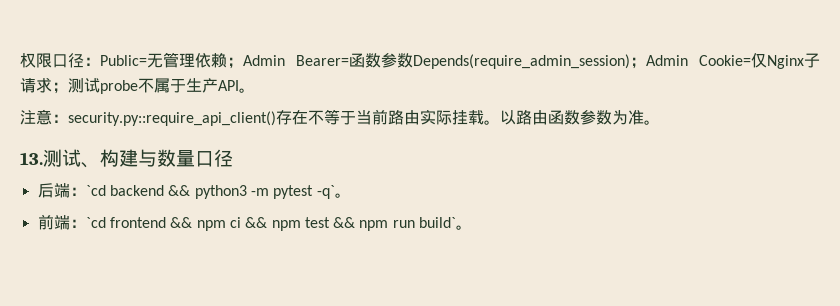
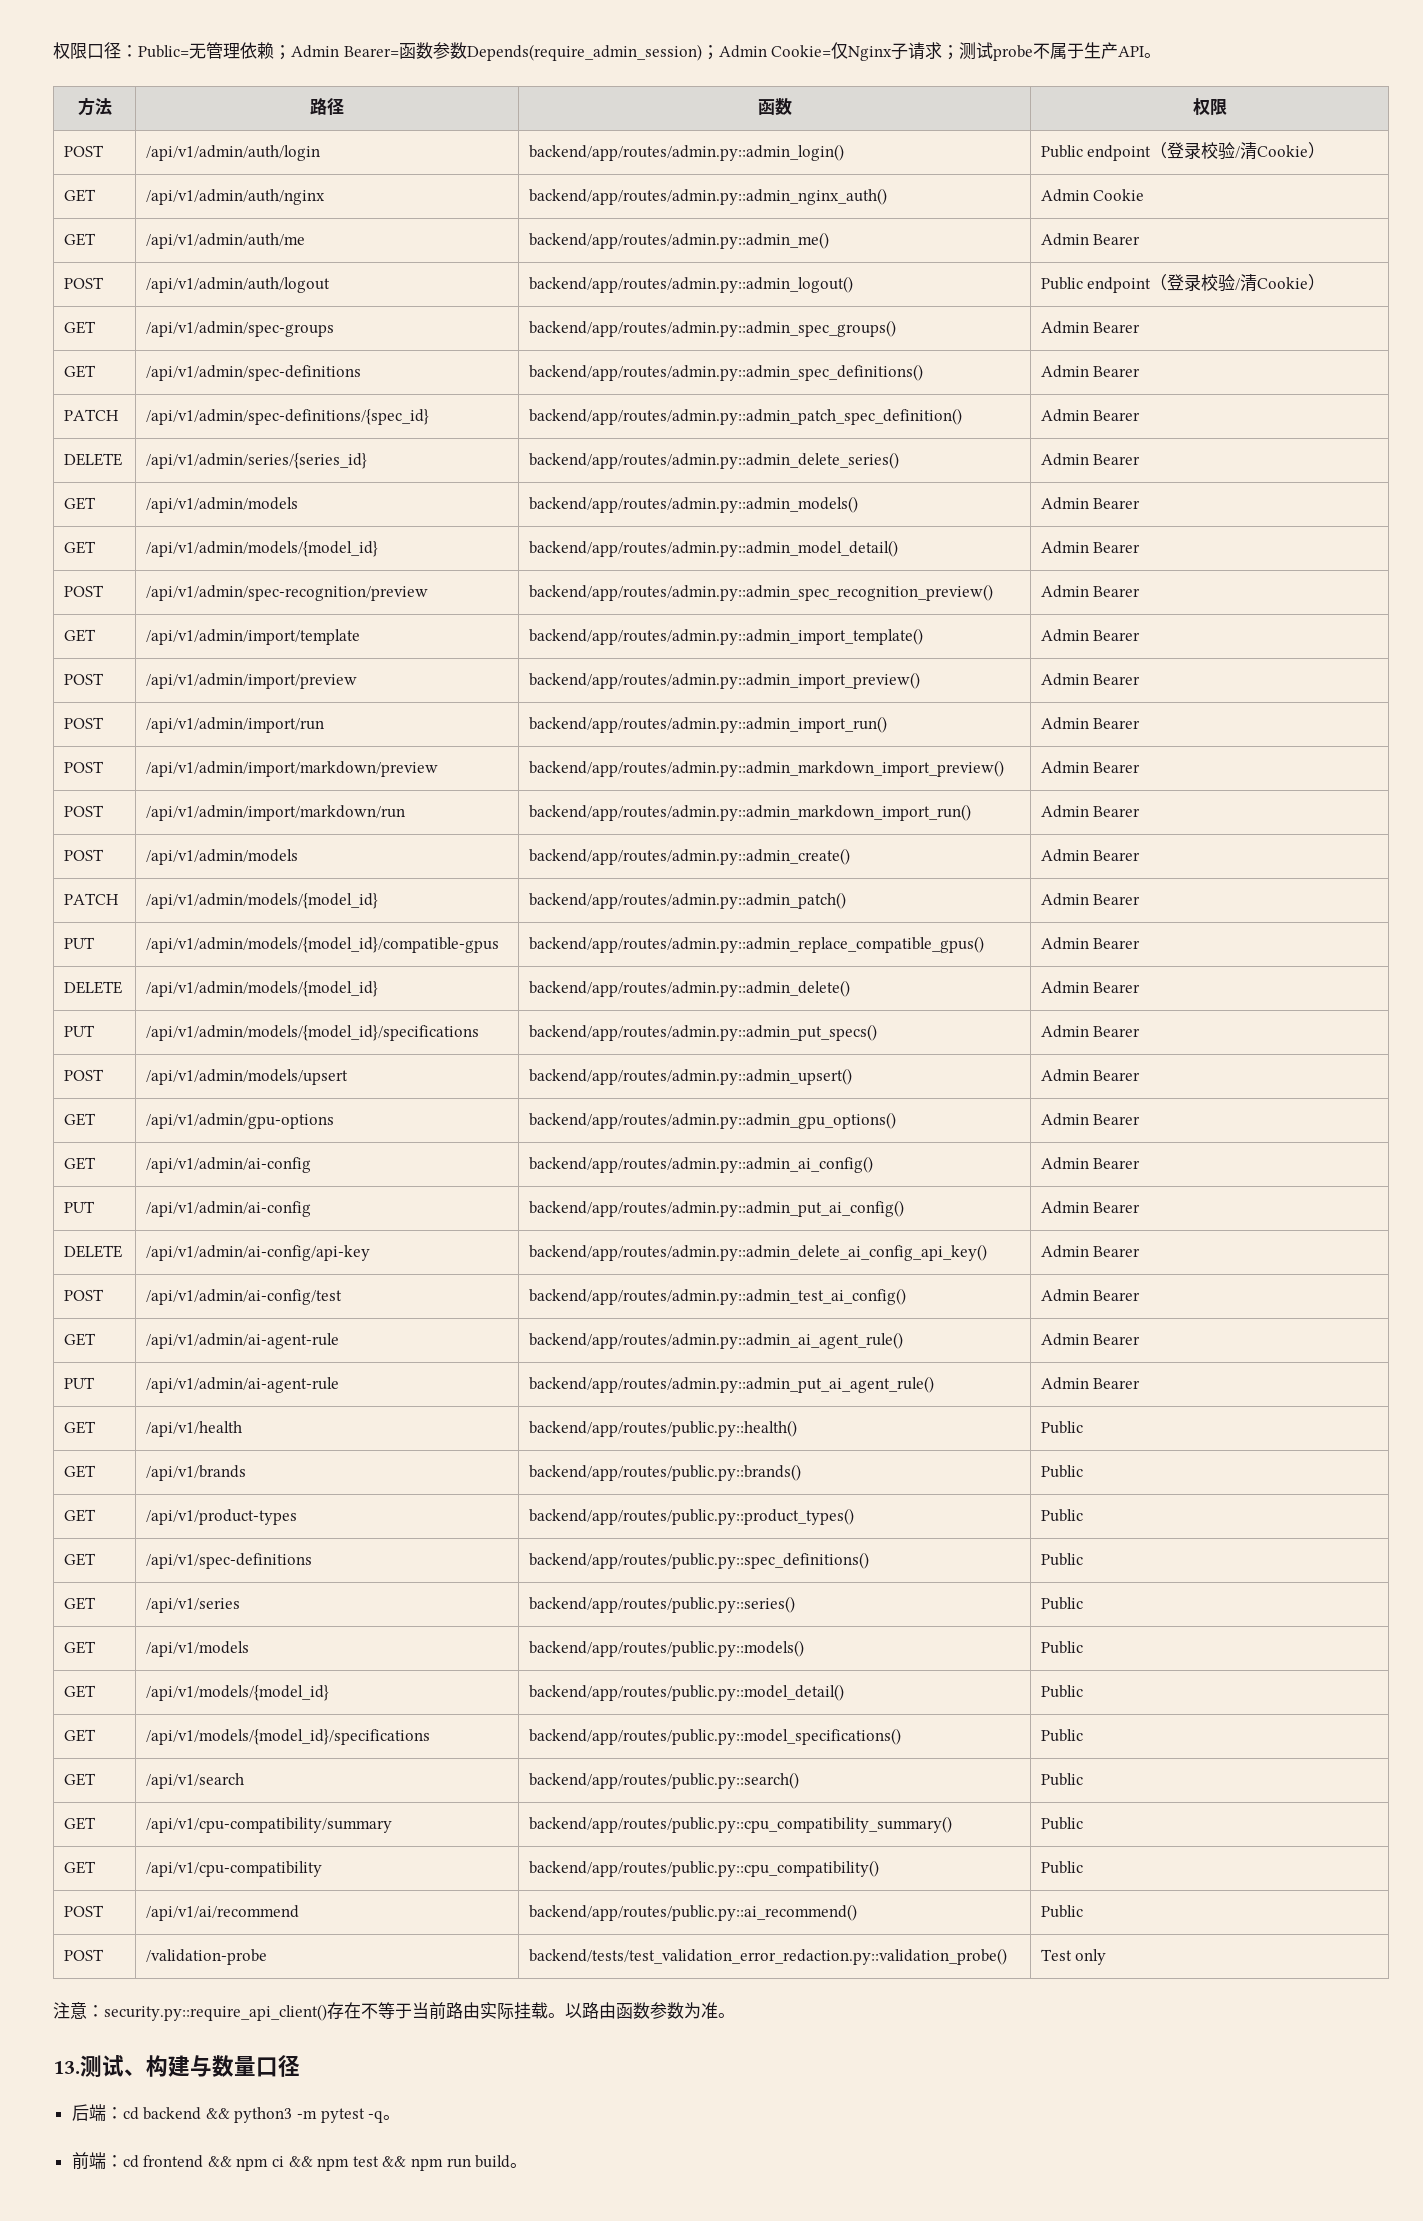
(255, 90) none -> [77,97,112,116] [310,98,344,115] [757,98,792,115] [1192,98,1227,115] [63,145,104,157] [145,145,320,161] [528,144,844,161] [1040,142,1326,161] [63,189,96,202] [145,189,325,205] [528,188,887,205] [1040,189,1145,202] [63,233,96,246] [145,233,305,249] [528,232,829,249] [1040,233,1141,246] [63,277,104,289] [145,277,330,293] [528,276,853,293] [1040,274,1326,293] [63,321,96,334] [145,321,334,337] [528,320,896,337] [1040,321,1141,334] [63,365,96,378] [145,365,361,381] [528,364,923,381] [1040,365,1141,378] [63,409,119,421] [145,409,429,425] [528,408,962,425] [1040,409,1141,422] [63,453,122,466] [145,453,367,469] [528,452,899,469] [1040,453,1141,466] [63,497,96,510] [145,497,298,513] [528,496,858,513] [1040,497,1141,510] [63,541,96,554] [145,541,378,557] [528,540,898,557] [1040,541,1141,554] [63,585,104,597] [145,585,428,601] [528,584,993,601] [1040,585,1141,598] [63,629,96,642] [145,629,360,645] [528,628,923,645] [1040,629,1141,642] [63,673,104,685] [145,673,357,689] [528,672,920,689] [1040,673,1141,686] [63,717,104,729] [145,717,324,733] [528,716,887,733] [1040,717,1141,730] [63,761,104,773] [145,761,438,777] [528,760,1004,777] [1040,761,1141,774] [63,805,104,817] [145,805,405,821] [528,804,971,821] [1040,805,1141,818] [63,849,104,861] [145,849,298,865] [528,848,850,865] [1040,849,1141,862] [63,893,119,905] [145,893,378,909] [528,892,846,909] [1040,893,1141,906] [63,937,95,949] [145,937,499,953] [528,936,984,953] [1040,937,1141,950] [63,981,122,994] [145,981,378,997] [528,980,850,997] [1040,981,1141,994] [63,1025,95,1037] [145,1025,479,1041] [528,1024,877,1041] [1040,1025,1141,1038] [63,1069,104,1081] [145,1069,348,1085] [528,1068,852,1085] [1040,1069,1141,1082] [63,1113,96,1126] [145,1113,334,1129] [528,1112,896,1129] [1040,1113,1141,1126] [63,1157,96,1170] [145,1157,311,1173] [528,1156,873,1173] [1040,1157,1141,1170] [63,1201,95,1213] [145,1201,311,1217] [528,1200,904,1217] [1040,1201,1141,1214] [63,1245,122,1258] [145,1245,370,1261] [528,1244,987,1261] [1040,1245,1141,1258] [63,1289,104,1301] [145,1289,342,1305] [528,1288,906,1305] [1040,1289,1141,1302] [63,1333,96,1346] [145,1333,339,1349] [528,1332,903,1349] [1040,1333,1141,1346] [63,1377,95,1389] [145,1377,339,1393] [528,1376,934,1393] [1040,1377,1141,1390] [63,1421,96,1434] [145,1421,242,1437] [528,1420,797,1437] [1040,1421,1083,1434] [63,1465,96,1478] [145,1465,246,1481] [528,1464,801,1481] [1040,1465,1083,1478] [63,1509,96,1522] [145,1509,297,1525] [528,1508,854,1525] [1040,1509,1083,1522] [63,1553,96,1566] [145,1553,312,1569] [528,1552,869,1569] [1040,1553,1083,1566] [63,1597,96,1610] [145,1598,240,1613] [528,1596,795,1613] [1040,1597,1083,1610] [63,1641,96,1654] [145,1641,249,1657] [528,1640,804,1657] [1040,1641,1083,1654] [63,1685,96,1698] [145,1685,329,1701] [528,1684,844,1701] [1040,1685,1083,1698] [63,1729,96,1742] [145,1729,430,1745] [528,1728,901,1745] [1040,1729,1083,1742] [63,1773,96,1786] [145,1773,244,1789] [528,1772,799,1789] [1040,1773,1083,1786] [63,1817,96,1830] [145,1817,392,1833] [528,1816,952,1833] [1040,1817,1083,1830] [63,1861,96,1874] [145,1861,322,1877] [528,1860,879,1877] [1040,1861,1083,1874] [63,1905,104,1917] [145,1905,299,1921] [528,1904,857,1921] [1040,1905,1083,1918] [63,1949,104,1961] [145,1949,267,1965] [528,1948,1007,1965] [1040,1949,1107,1965] // 方法 | 路径 | 函数 | 权限 // POST | /api/v1/admin/auth/login | backend/app/routes/admin.py::admin_login() | Public endpoint（登录校验/清Cookie） // GET | /api/v1/admin/auth/nginx | backend/app/routes/admin.py::admin_nginx_auth() | Admin Cookie // GET | /api/v1/admin/auth/me | backend/app/routes/admin.py::admin_me() | Admin Bearer // POST | /api/v1/admin/auth/logout | backend/app/routes/admin.py::admin_logout() | Public endpoint（登录校验/清Cookie） // GET | /api/v1/admin/spec-groups | backend/app/routes/admin.py::admin_spec_groups() | Admin Bearer // GET | /api/v1/admin/spec-definitions | backend/app/routes/admin.py::admin_spec_definitions() | Admin Bearer // PATCH | /api/v1/admin/spec-definitions/{spec_id} | backend/app/routes/admin.py::admin_patch_spec_definition() | Admin Bearer // DELETE | /api/v1/admin/series/{series_id} | backend/app/routes/admin.py::admin_delete_series() | Admin Bearer // GET | /api/v1/admin/models | backend/app/routes/admin.py::admin_models() | Admin Bearer // GET | /api/v1/admin/models/{model_id} | backend/app/routes/admin.py::admin_model_detail() | Admin Bearer // POST | /api/v1/admin/spec-recognition/preview | backend/app/routes/admin.py::admin_spec_recognition_preview() | Admin Bearer // GET | /api/v1/admin/import/template | backend/app/routes/admin.py::admin_import_template() | Admin Bearer // POST | /api/v1/admin/import/preview | backend/app/routes/admin.py::admin_import_preview() | Admin Bearer // POST | /api/v1/admin/import/run | backend/app/routes/admin.py::admin_import_run() | Admin Bearer // POST | /api/v1/admin/import/markdown/preview | backend/app/routes/admin.py::admin_markdown_import_preview() | Admin Bearer // POST | /api/v1/admin/import/markdown/run | backend/app/routes/admin.py::admin_markdown_import_run() | Admin Bearer // POST | /api/v1/admin/models | backend/app/routes/admin.py::admin_create() | Admin Bearer // PATCH | /api/v1/admin/models/{model_id} | backend/app/routes/admin.py::admin_patch() | Admin Bearer // PUT | /api/v1/admin/models/{model_id}/compatible-gpus | backend/app/routes/admin.py::admin_replace_compatible_gpus() | Admin Bearer // DELETE | /api/v1/admin/models/{model_id} | backend/app/routes/admin.py::admin_delete() | Admin Bearer // PUT | /api/v1/admin/models/{model_id}/specifications | backend/app/routes/admin.py::admin_put_specs() | Admin Bearer // POST | /api/v1/admin/models/upsert | backend/app/routes/admin.py::admin_upsert() | Admin Bearer // GET | /api/v1/admin/gpu-options | backend/app/routes/admin.py::admin_gpu_options() | Admin Bearer // GET | /api/v1/admin/ai-config | backend/app/routes/admin.py::admin_ai_config() | Admin Bearer // PUT | /api/v1/admin/ai-config | backend/app/routes/admin.py::admin_put_ai_config() | Admin Bearer // DELETE | /api/v1/admin/ai-config/api-key | backend/app/routes/admin.py::admin_delete_ai_config_api_key() | Admin Bearer // POST | /api/v1/admin/ai-config/test | backend/app/routes/admin.py::admin_test_ai_config() | Admin Bearer // GET | /api/v1/admin/ai-agent-rule | backend/app/routes/admin.py::admin_ai_agent_rule() | Admin Bearer // PUT | /api/v1/admin/ai-agent-rule | backend/app/routes/admin.py::admin_put_ai_agent_rule() | Admin Bearer // GET | /api/v1/health | backend/app/routes/public.py::health() | Public // GET | /api/v1/brands | backend/app/routes/public.py::brands() | Public // GET | /api/v1/product-types | backend/app/routes/public.py::product_types() | Public // GET | /api/v1/spec-definitions | backend/app/routes/public.py::spec_definitions() | Public // GET | /api/v1/series | backend/app/routes/public.py::series() | Public // GET | /api/v1/models | backend/app/routes/public.py::models() | Public // GET | /api/v1/models/{model_id} | backend/app/routes/public.py::model_detail() | Public // GET | /api/v1/models/{model_id}/specifications | backend/app/routes/public.py::model_specifications() | Public // GET | /api/v1/search | backend/app/routes/public.py::search() | Public // GET | /api/v1/cpu-compatibility/summary | backend/app/routes/public.py::cpu_compatibility_summary() | Public // GET | /api/v1/cpu-compatibility | backend/app/routes/public.py::cpu_compatibility() | Public // POST | /api/v1/ai/recommend | backend/app/routes/public.py::ai_recommend() | Public // POST | /validation-probe | backend/tests/test_validation_error_redaction.py::validation_probe() | Test only
[85,185,106,196] `cd -> [122,2107,139,2120] cd
[316,185,335,199] -q` -> [368,2110,384,2123] -q
[85,217,106,228] `cd -> [122,2155,139,2168] cd
[419,217,457,228] build` -> [475,2155,511,2168] build

